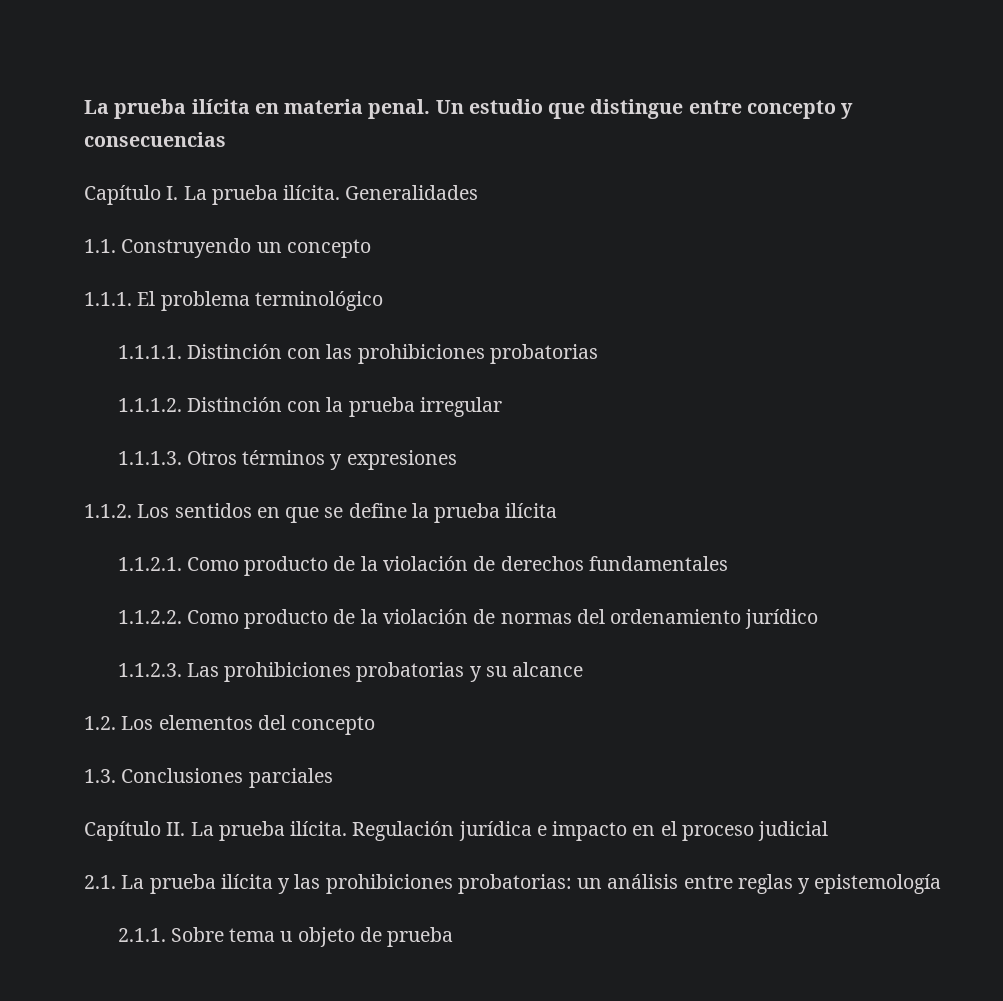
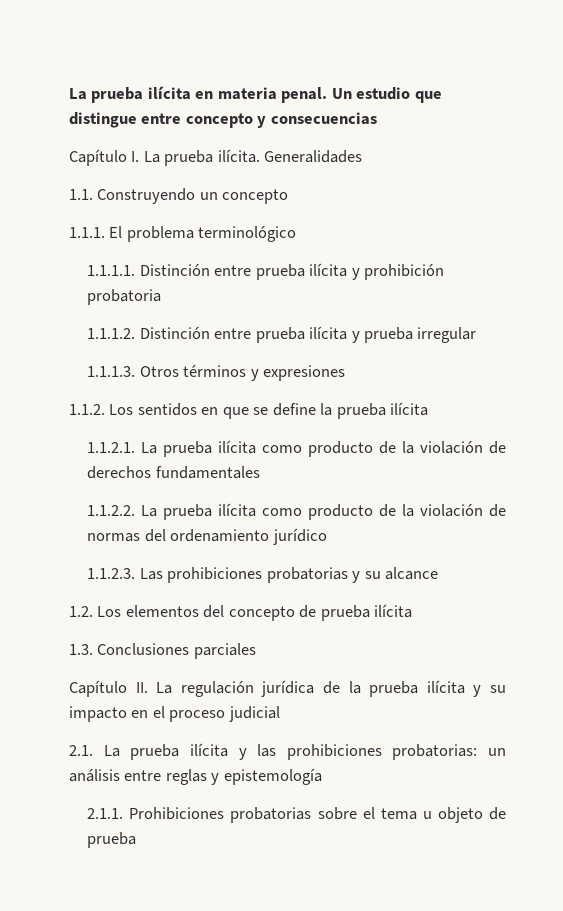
[287,344,598,364] [117,397,344,412] con las prohibiciones probatorias // 1.1.1.2. Distinción con la -> [214,263,444,280] [87,289,162,305] [87,326,360,343] entre prueba ilícita y prohibición probatoria // 1.1.1.2. Distinción entre prueba ilícita y
[186,557,239,571] Como -> [141,440,303,457] La prueba ilícita como
[186,610,239,624] Como -> [141,503,303,520] La prueba ilícita como
(376, 725) none -> [299,604,413,621] de prueba ilícita
[218,821,547,841] prueba ilícita. Regulación jurídica e -> [180,680,507,697] regulación jurídica de la prueba ilícita y su
[170,927,224,942] Sobre -> [129,807,375,823] Prohibiciones probatorias sobre el

